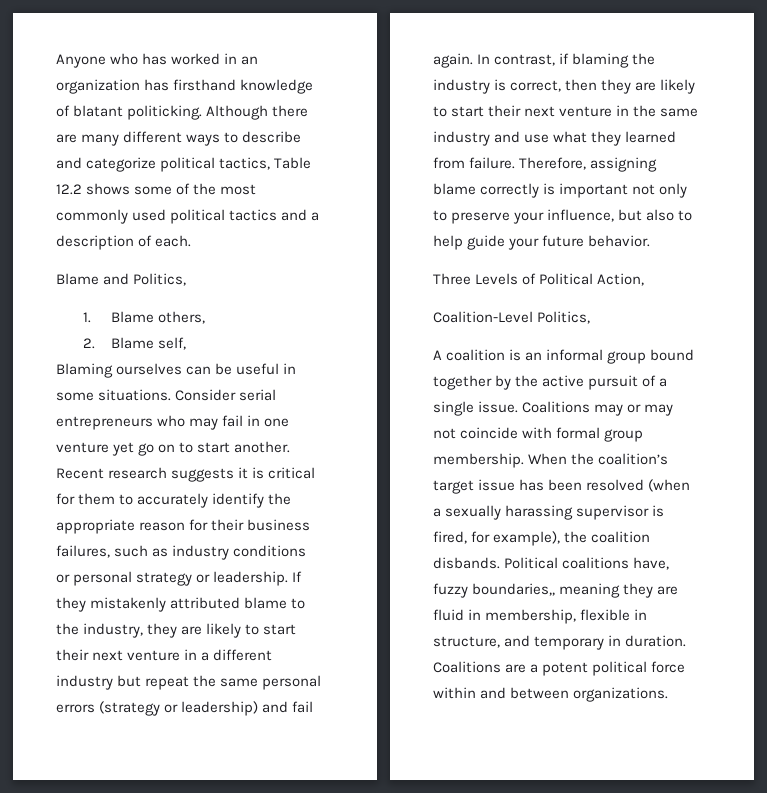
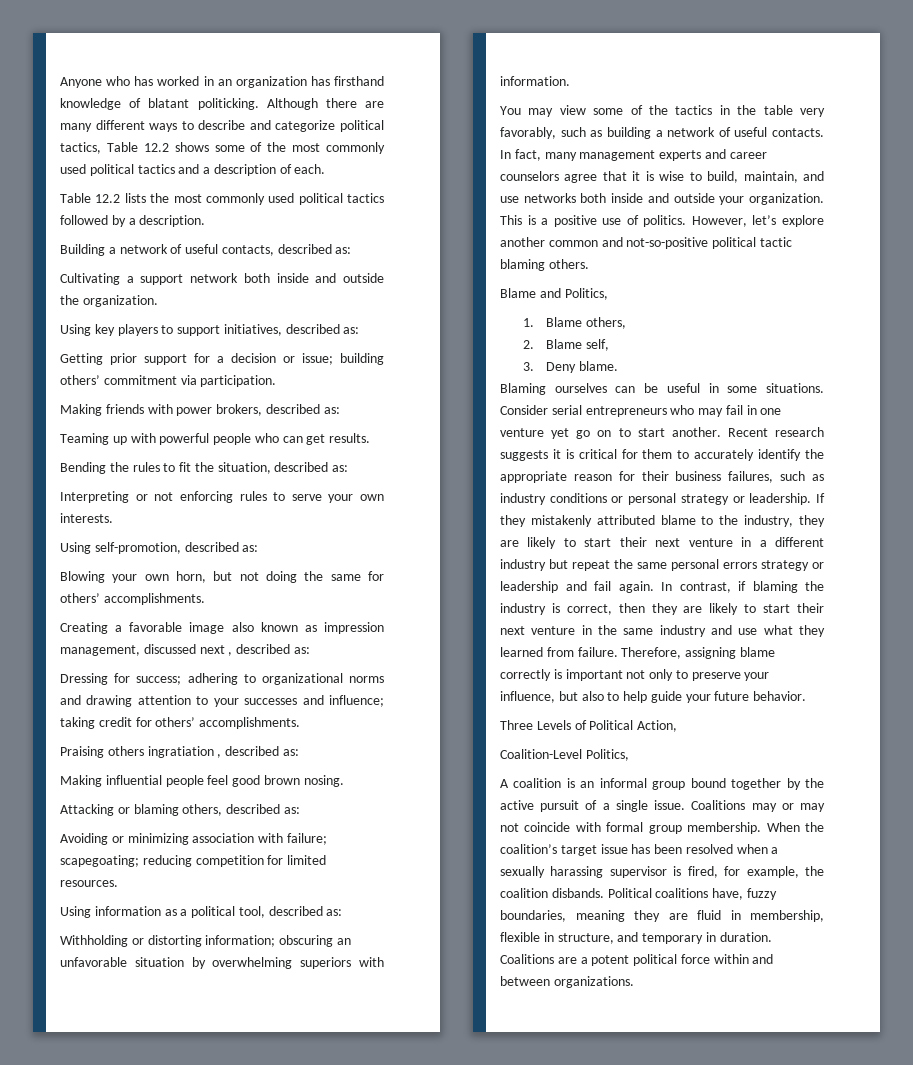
(192, 241) none -> [60,193,384,205] [60,215,206,227] [60,244,352,256] [60,273,385,285] [60,295,158,307] [60,324,360,336] [60,353,384,365] [60,375,277,387] [60,404,340,416] [60,433,371,445] [60,462,349,474] [60,491,384,503] [60,513,113,523] [60,542,259,554] [60,571,384,583] [60,593,205,605] [60,622,384,634] [60,644,310,656] [60,673,384,685] [60,695,384,707] [60,717,301,729] [60,746,299,758] [60,775,344,787] [60,804,300,816] [60,833,327,845] [60,855,327,867] [60,880,118,887] [60,906,343,918] [60,935,351,947] [60,957,385,969] [500,76,570,86] [500,105,825,117] [500,127,824,139] [500,149,767,161] [500,171,825,183] [500,193,824,205] [500,215,824,227] [500,237,792,249] [500,259,589,271] // Table 12.2 lists the most commonly used political tactics followed by a description. // Building a network of useful contacts, described as: // Cultivating a support network both inside and outside the organization. // Using key players to support initiatives, described as: // Getting prior support for a decision or issue; building others’ commitment via participation. // Making friends with power brokers, described as: // Teaming up with powerful people who can get results. // Bending the rules to fit the situation, described as: // Interpreting or not enforcing rules to serve your own interests. // Using self-promotion, described as: // Blowing your own horn, but not doing the same for others’ accomplishments. // Creating a favorable image also known as impression management, discussed next , described as: // Dressing for success; adhering to organizational norms and drawing attention to your successes and influence; taking credit for others’ accomplishments. // Praising others ingratiation , described as: // Making influential people feel good brown nosing. // Attacking or blaming others, described as: // Avoiding or minimizing association with failure; scapegoating; reducing competition for limited resources. // Using information as a political tool, described as: // Withholding or distorting information; obscuring an unfavorable situation by overwhelming superiors with information. // You may view some of the tactics in the table very favorably, such as building a network of useful contacts. In fact, many management experts and career counselors agree that it is wise to build, maintain, and use networks both inside and outside your organization. This is a positive use of politics. However, let’s explore another common and not-so-positive political tactic blaming others.
(186, 343) none -> [523,361,618,373] // 3. Deny blame.
[99,701,259,716] (strategy or leadership) -> [761,560,824,571] [500,581,558,593] strategy or leadership
[648,479,691,492] (when -> [736,844,768,854] when
[493,531,561,546] example), -> [746,866,799,878] example,
[472,583,556,596] boundaries,, -> [500,910,566,922] boundaries,

